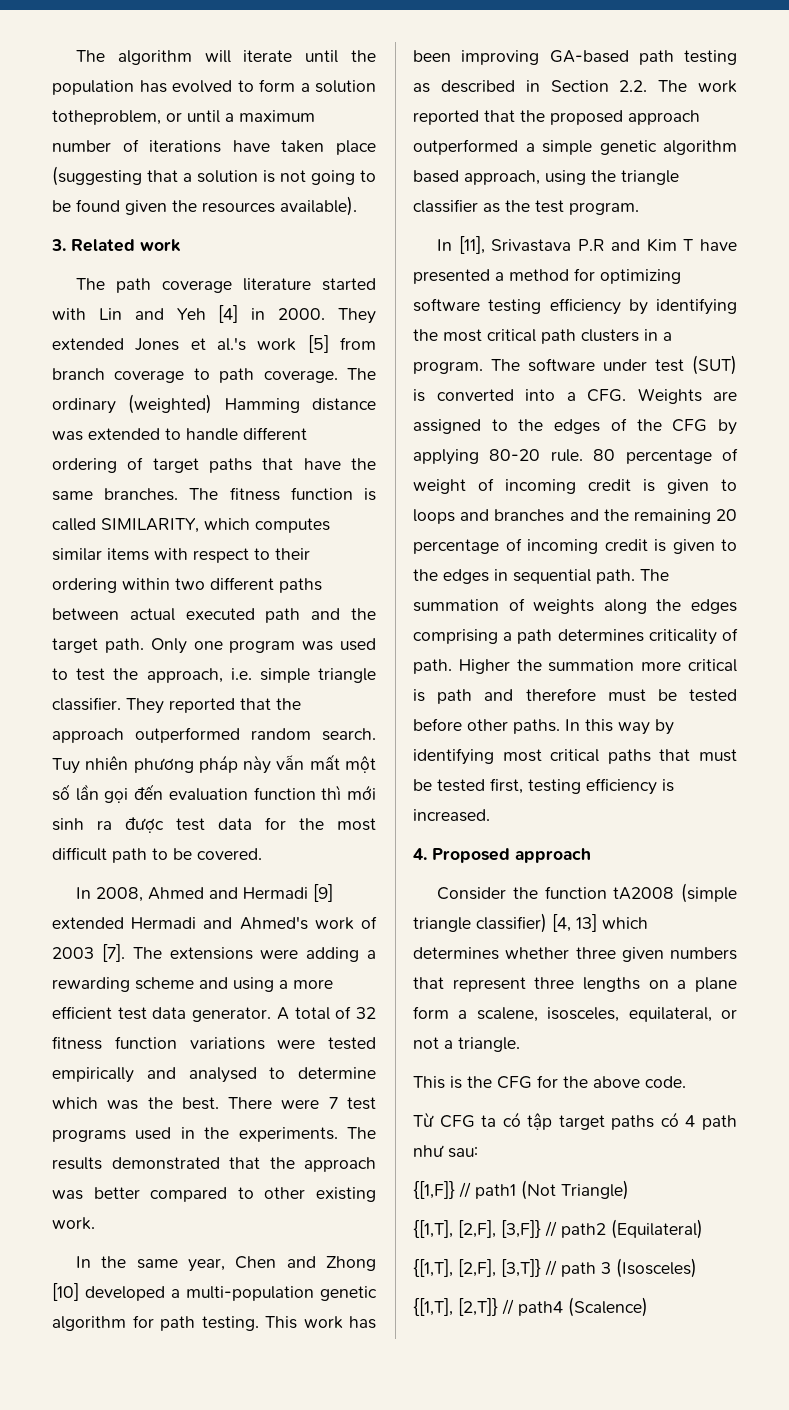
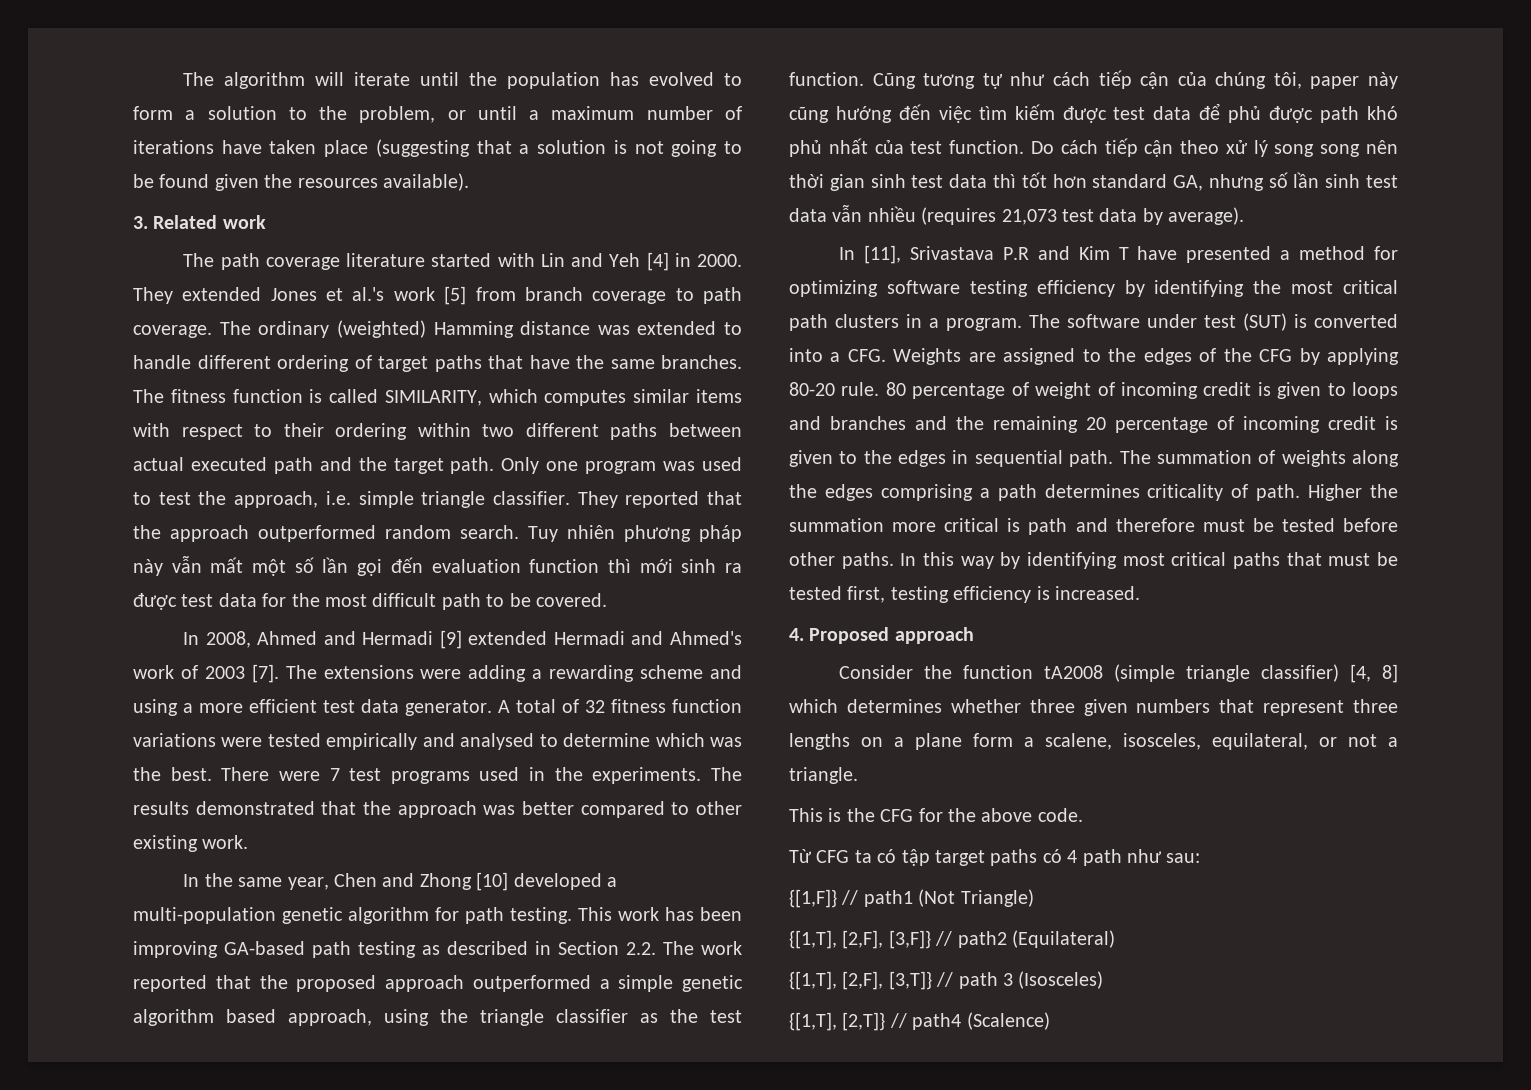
[52,110,161,125] totheproblem, -> [288,106,436,123] to the problem,
[569,202,639,215] program. -> [789,70,1398,89] [789,103,1398,123] [789,138,1398,157] [789,172,1398,191] [789,205,1245,225] function. Cũng tương tự như cách tiếp cận của chúng tôi, paper này cũng hướng đến việc tìm kiếm được test data để phủ được path khó phủ nhất của test function. Do cách tiếp cận theo xử lý song song nên thời gian sinh test data thì tốt hơn standard GA, nhưng số lần sinh test data vẫn nhiều (requires 21,073 test data by average).
[576,914,597,932] 13] -> [1381,664,1398,683] 8]

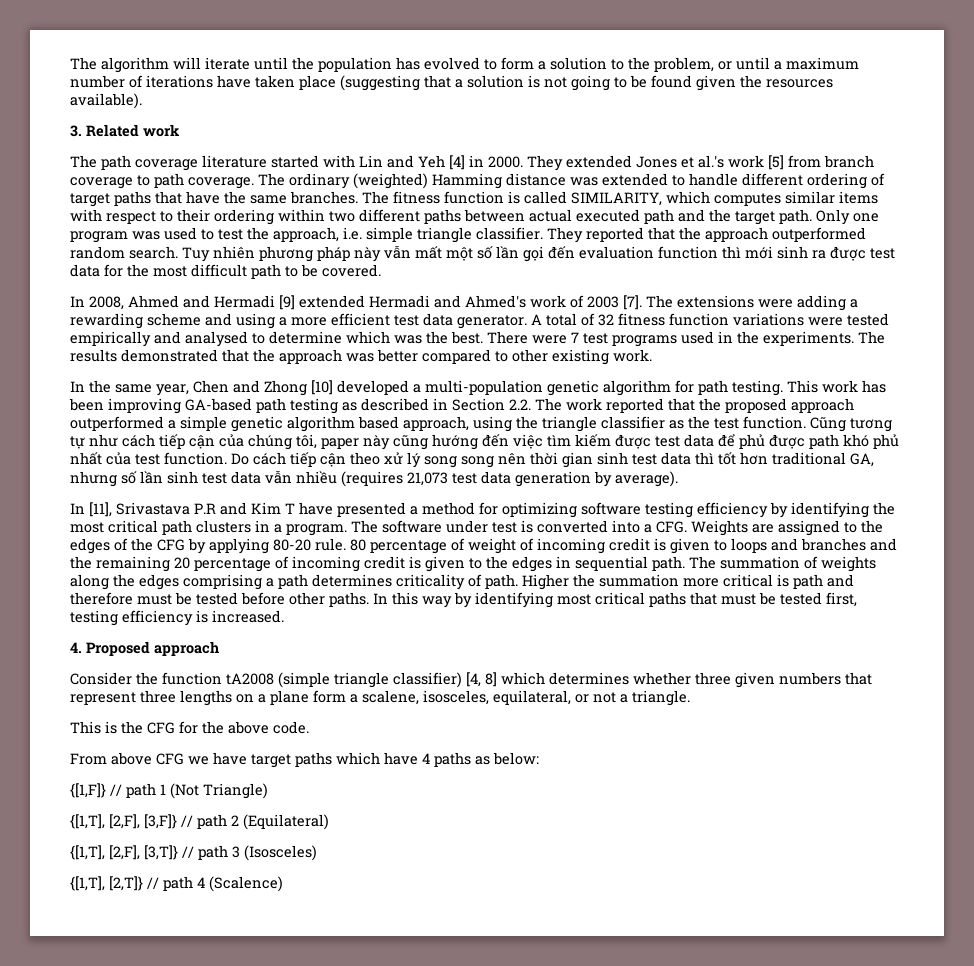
[1092,174,1168,188] standard -> [772,452,846,465] traditional
(1138, 215) none -> [515,471,591,487] generation
[1243,313,1287,331] (SUT) -> (517, 527) none
[789,849,1201,866] Từ CFG ta có tập target paths có 4 path như sau: -> [70,752,539,768] From above CFG we have target paths which have 4 paths as below:
[863,890,913,907] path1 -> [126,783,166,798] path 1
[957,931,1007,948] path2 -> [197,814,239,829] path 2
[912,1013,962,1030] path4 -> [163,876,205,891] path 4

